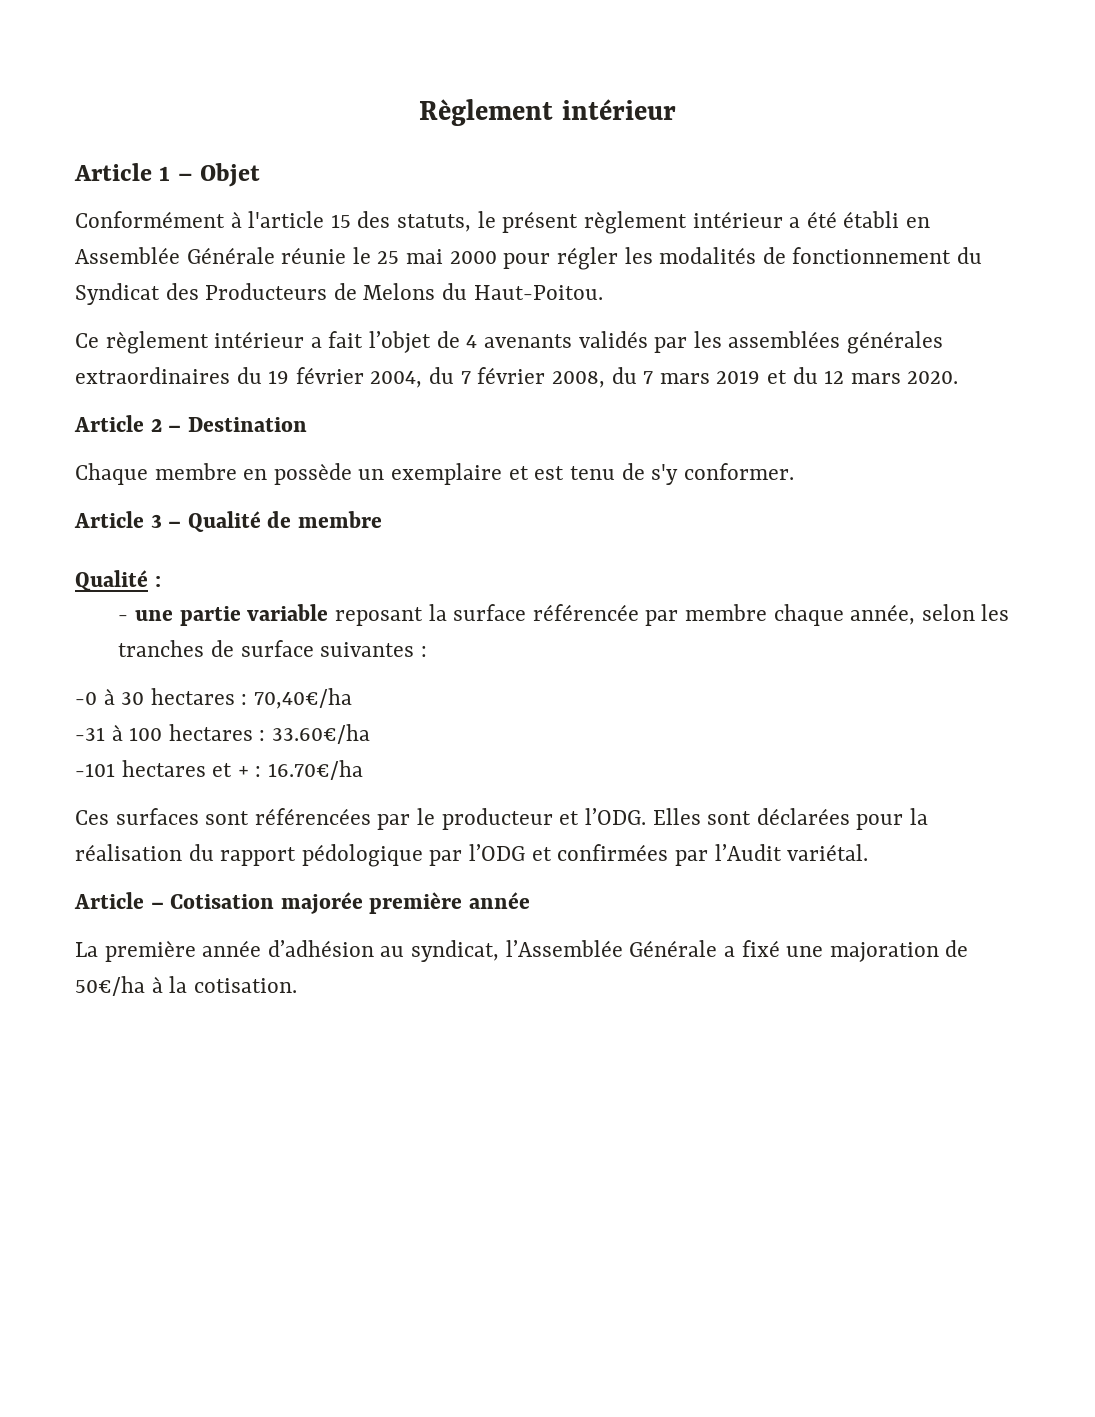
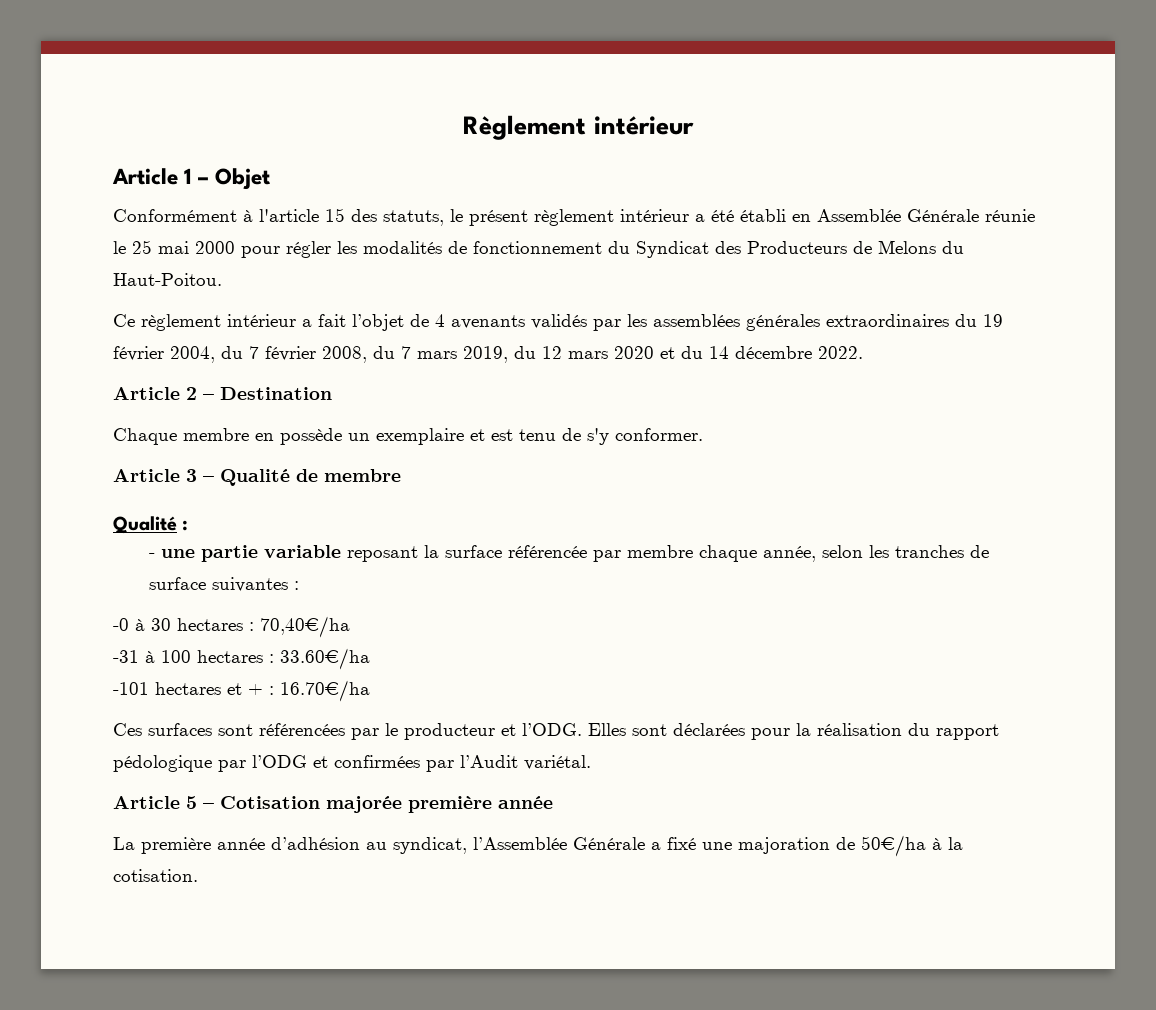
[716,370,787,384] 2019 et -> [463,346,508,363] 2019,
[907,371,959,384] 2020. -> [614,346,863,359] 2020 et du 14 décembre 2022.
(144, 900) none -> [186,796,197,809] 5

